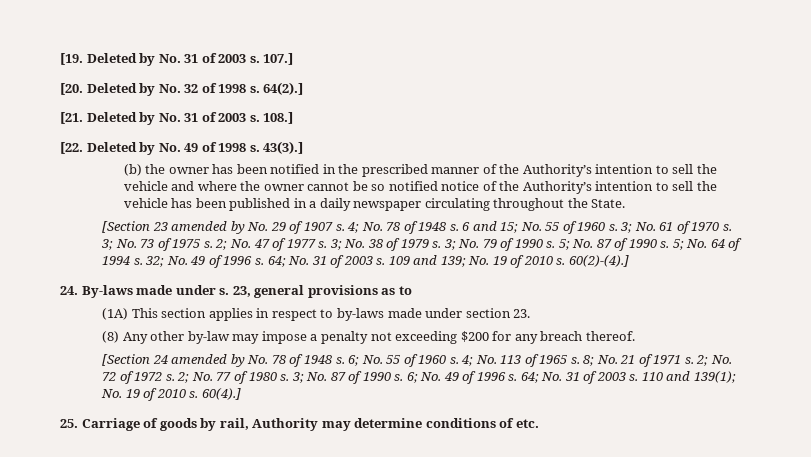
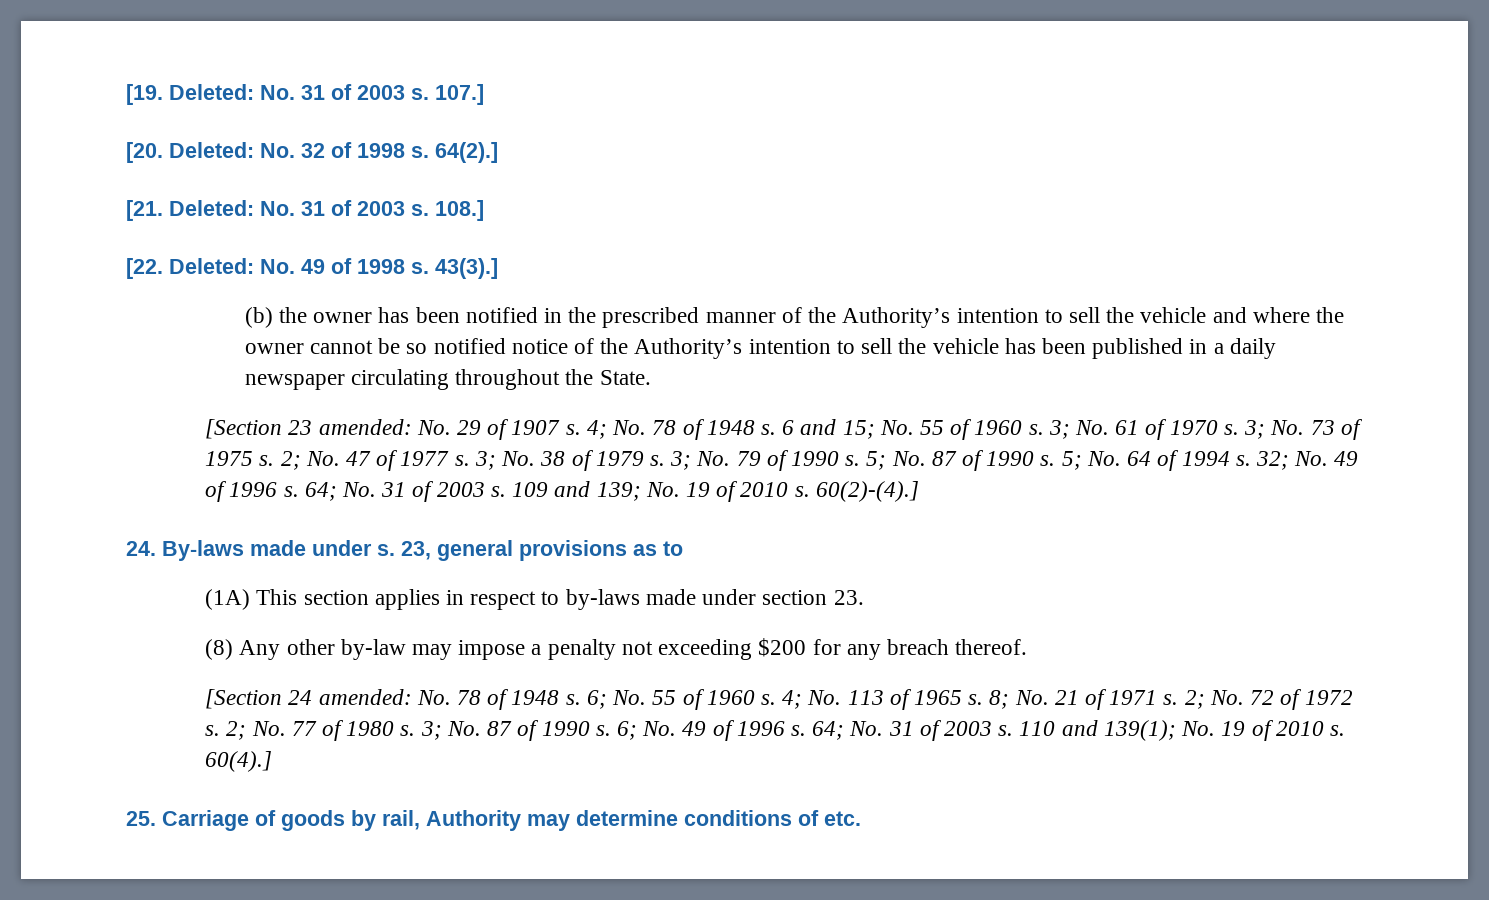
[86,53,156,66] Deleted by -> [169,84,254,100] Deleted:
[86,83,156,96] Deleted by -> [169,142,254,158] Deleted:
[86,112,156,125] Deleted by -> [169,200,254,216] Deleted:
[86,142,156,155] Deleted by -> [169,258,254,274] Deleted:
[171,221,245,234] amended by -> [318,419,412,435] amended:
[171,354,245,367] amended by -> [318,689,412,705] amended:

